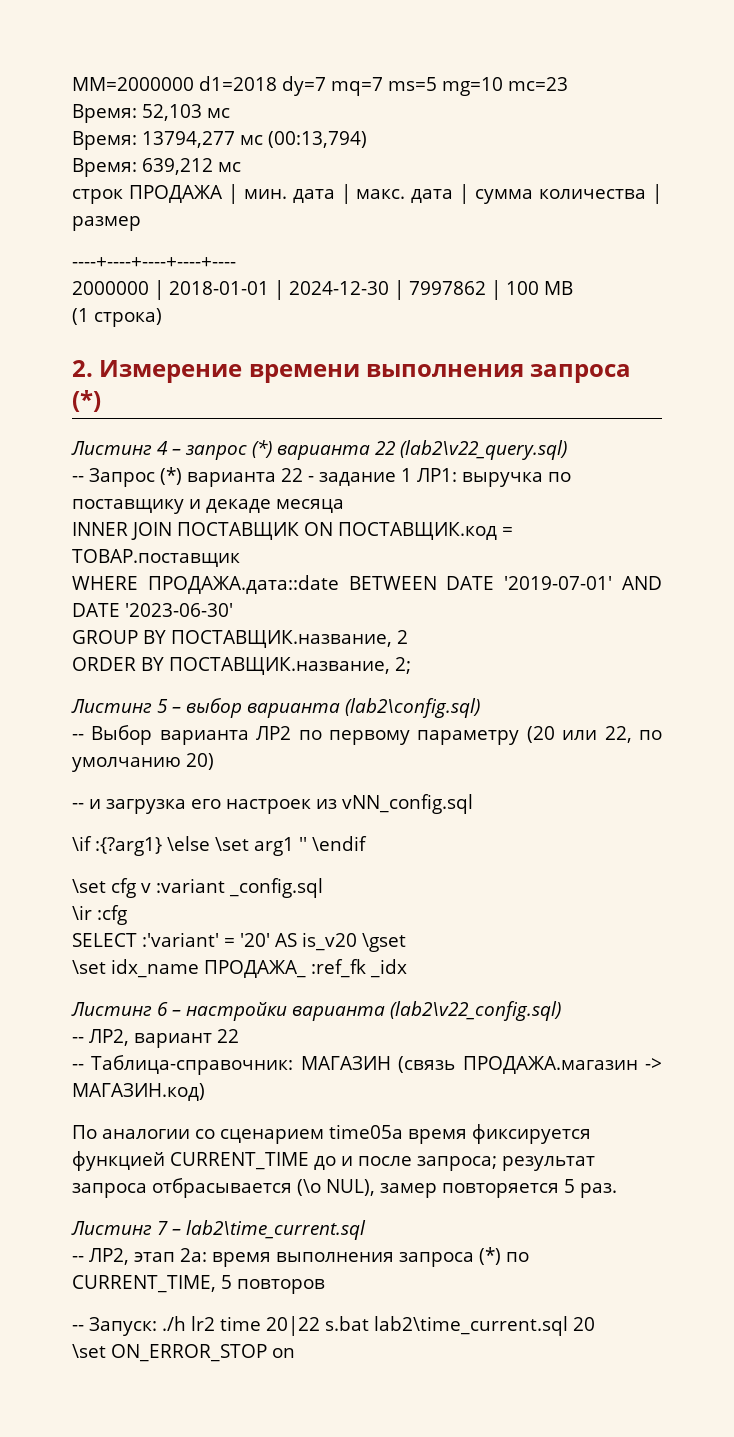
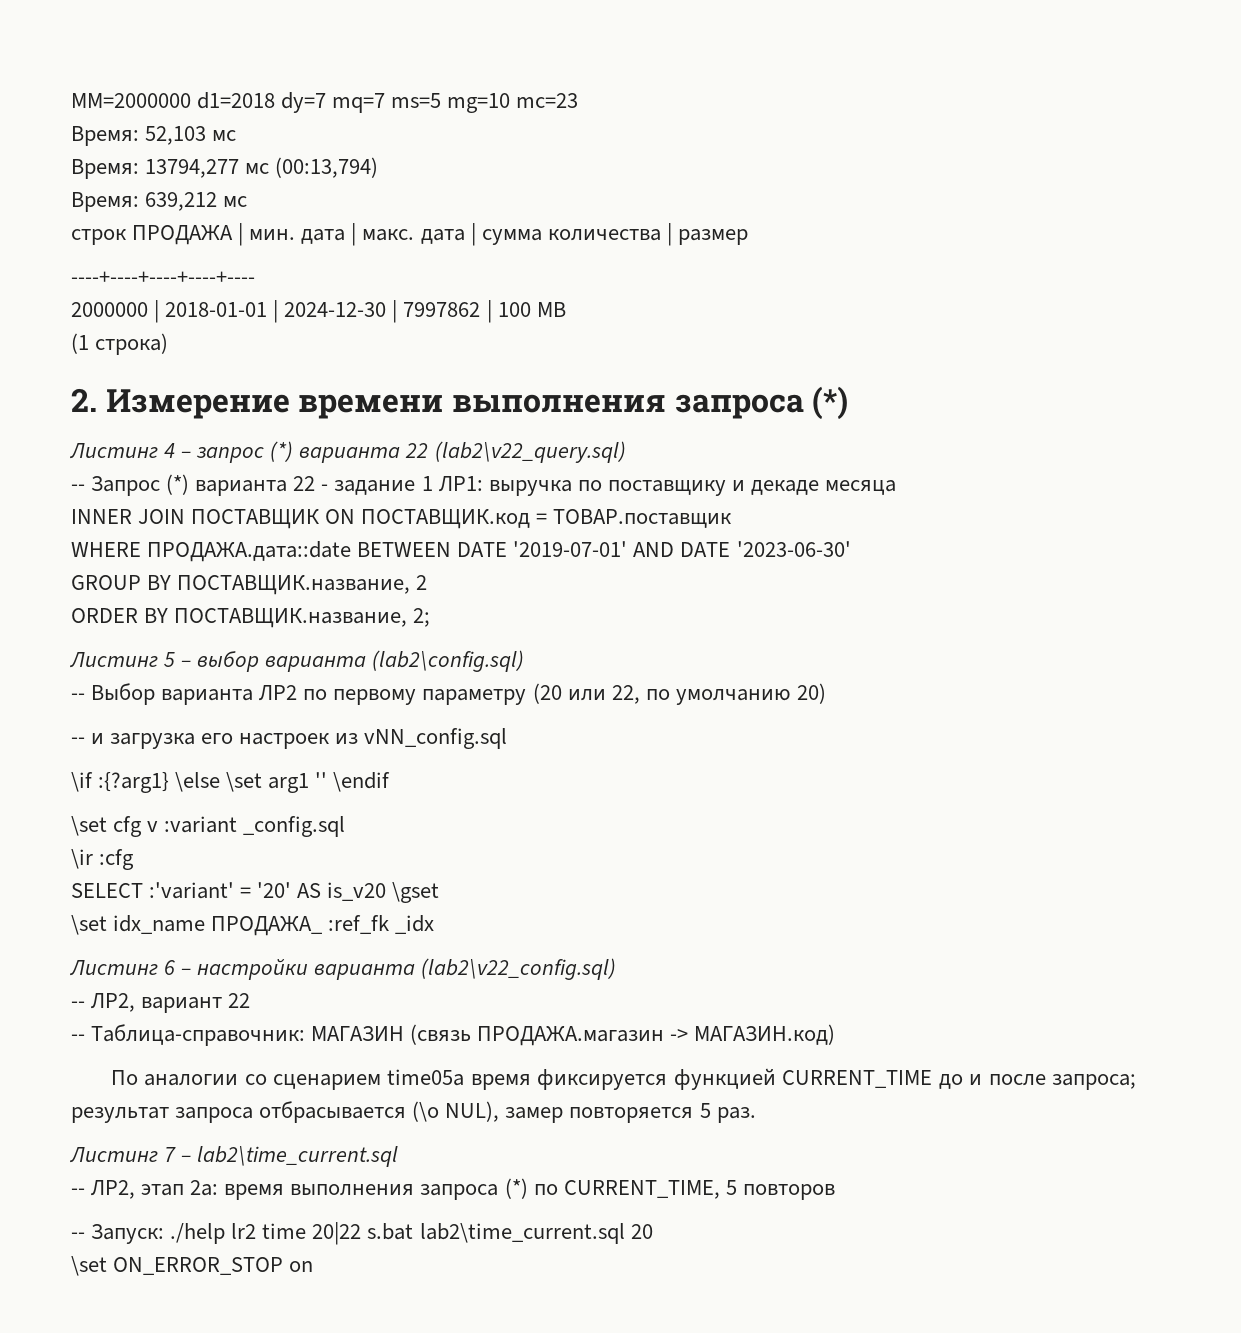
[162,1316,186,1331] ./h -> [170,1223,226,1244] ./help

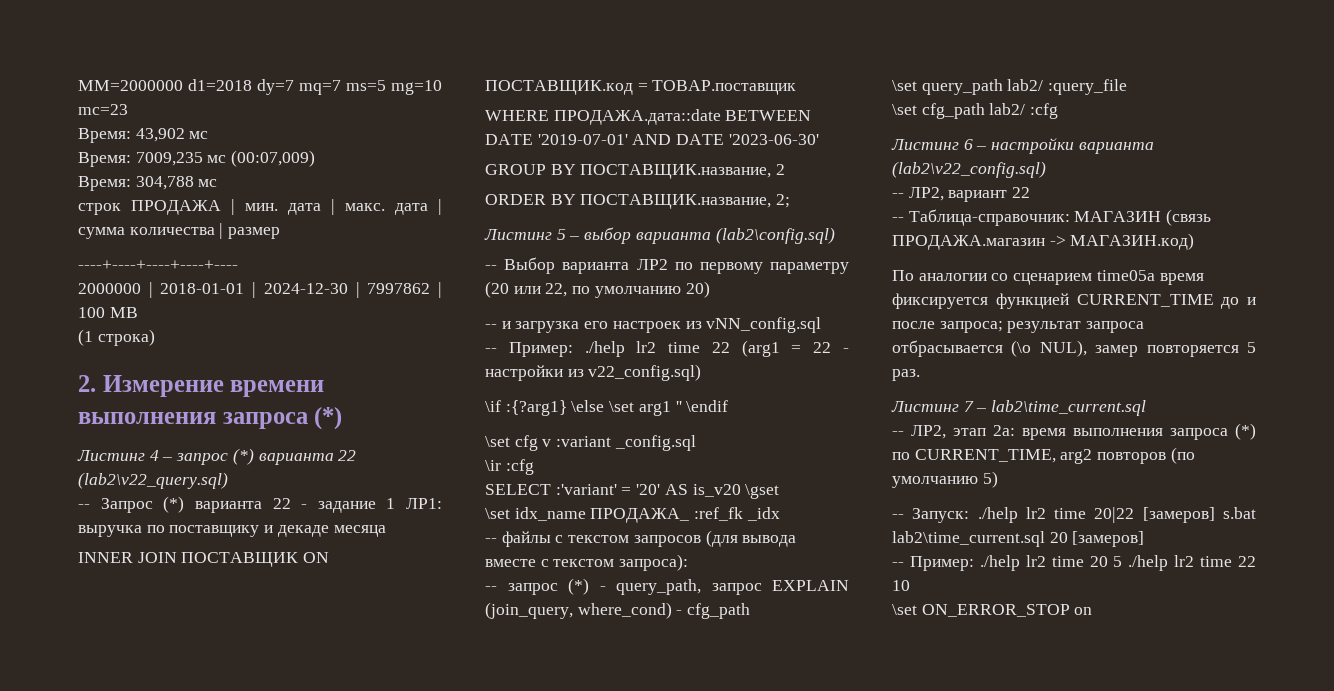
[145,126,207,145] 52,103 -> [135,128,185,142] 43,902
[145,157,379,178] [71,192,218,212] 13794,277 мс (00:13,794) // Время: 639,212 -> [135,150,316,167] [78,176,194,191] 7009,235 мс (00:07,009) // Время: 304,788
(508, 738) none -> [485,340,849,357] [485,364,702,381] // -- Пример: ./help lr2 time 22 (arg1 = 22 - настройки из v22_config.sql)
(435, 924) none -> [485,530,797,547] [485,554,689,571] [485,578,849,595] [485,602,751,619] [892,79,1128,95] [892,103,1059,119] // -- файлы с текстом запросов (для вывода вместе с текстом запроса): // -- запрос (*) - query_path, запрос EXPLAIN (join_query, where_cond) - cfg_path // \set query_path lab2/ :query_file // \set cfg_path lab2/ :cfg
[725,1180,737,1195] 5 -> [1060,449,1093,464] arg2
(835, 1192) none -> [1170,447,1195,464] [892,471,998,488] (по умолчанию 5)
(362, 1233) none -> [1142,507,1215,523] [замеров]
(653, 1231) none -> [1072,531,1145,547] [892,555,1256,571] [892,580,910,591] [замеров] // -- Пример: ./help lr2 time 20 5 ./help lr2 time 22 10

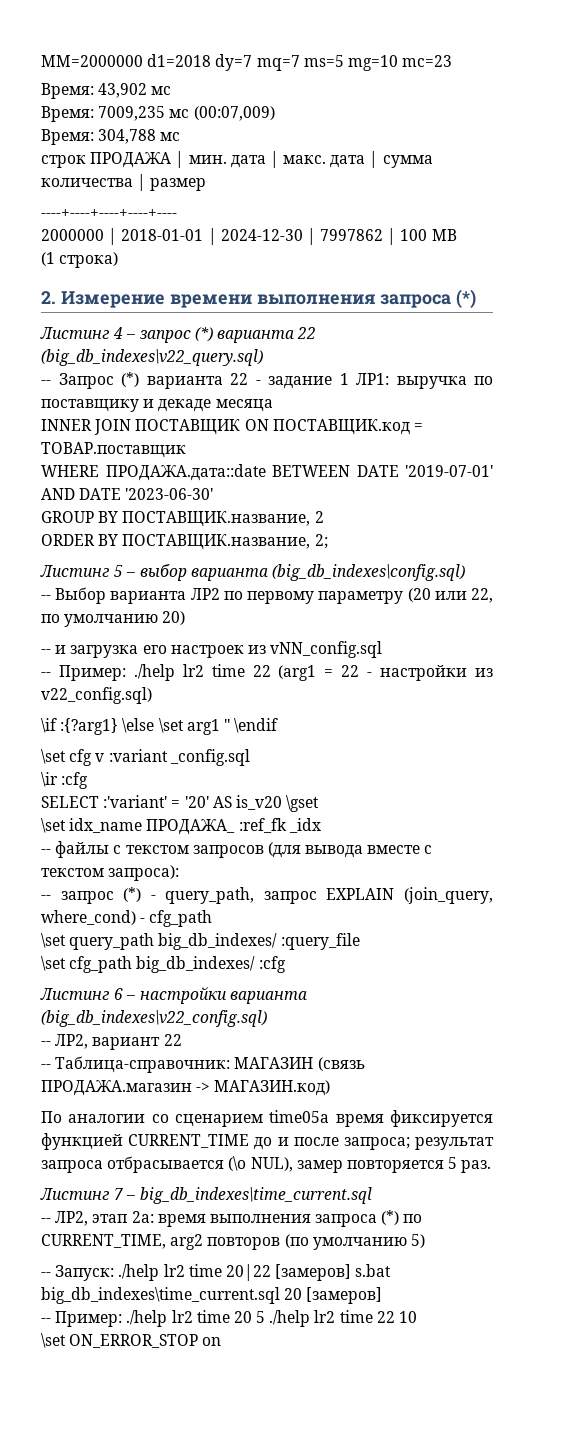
[78,472,228,489] (lab2\v22_query.sql) -> [41,349,263,366] (big_db_indexes\v22_query.sql)
[715,227,835,244] (lab2\config.sql) -> [271,564,465,581] (big_db_indexes\config.sql)
[1007,79,1044,91] lab2/ -> [158,933,278,950] big_db_indexes/
[989,103,1026,115] lab2/ -> [136,956,256,973] big_db_indexes/
[892,161,1046,178] (lab2\v22_config.sql) -> [41,1010,267,1027] (big_db_indexes\v22_config.sql)
[991,400,1147,416] lab2\time_current.sql -> [139,1187,372,1204] big_db_indexes\time_current.sql
[892,531,1045,547] lab2\time_current.sql -> [41,1287,280,1304] big_db_indexes\time_current.sql

